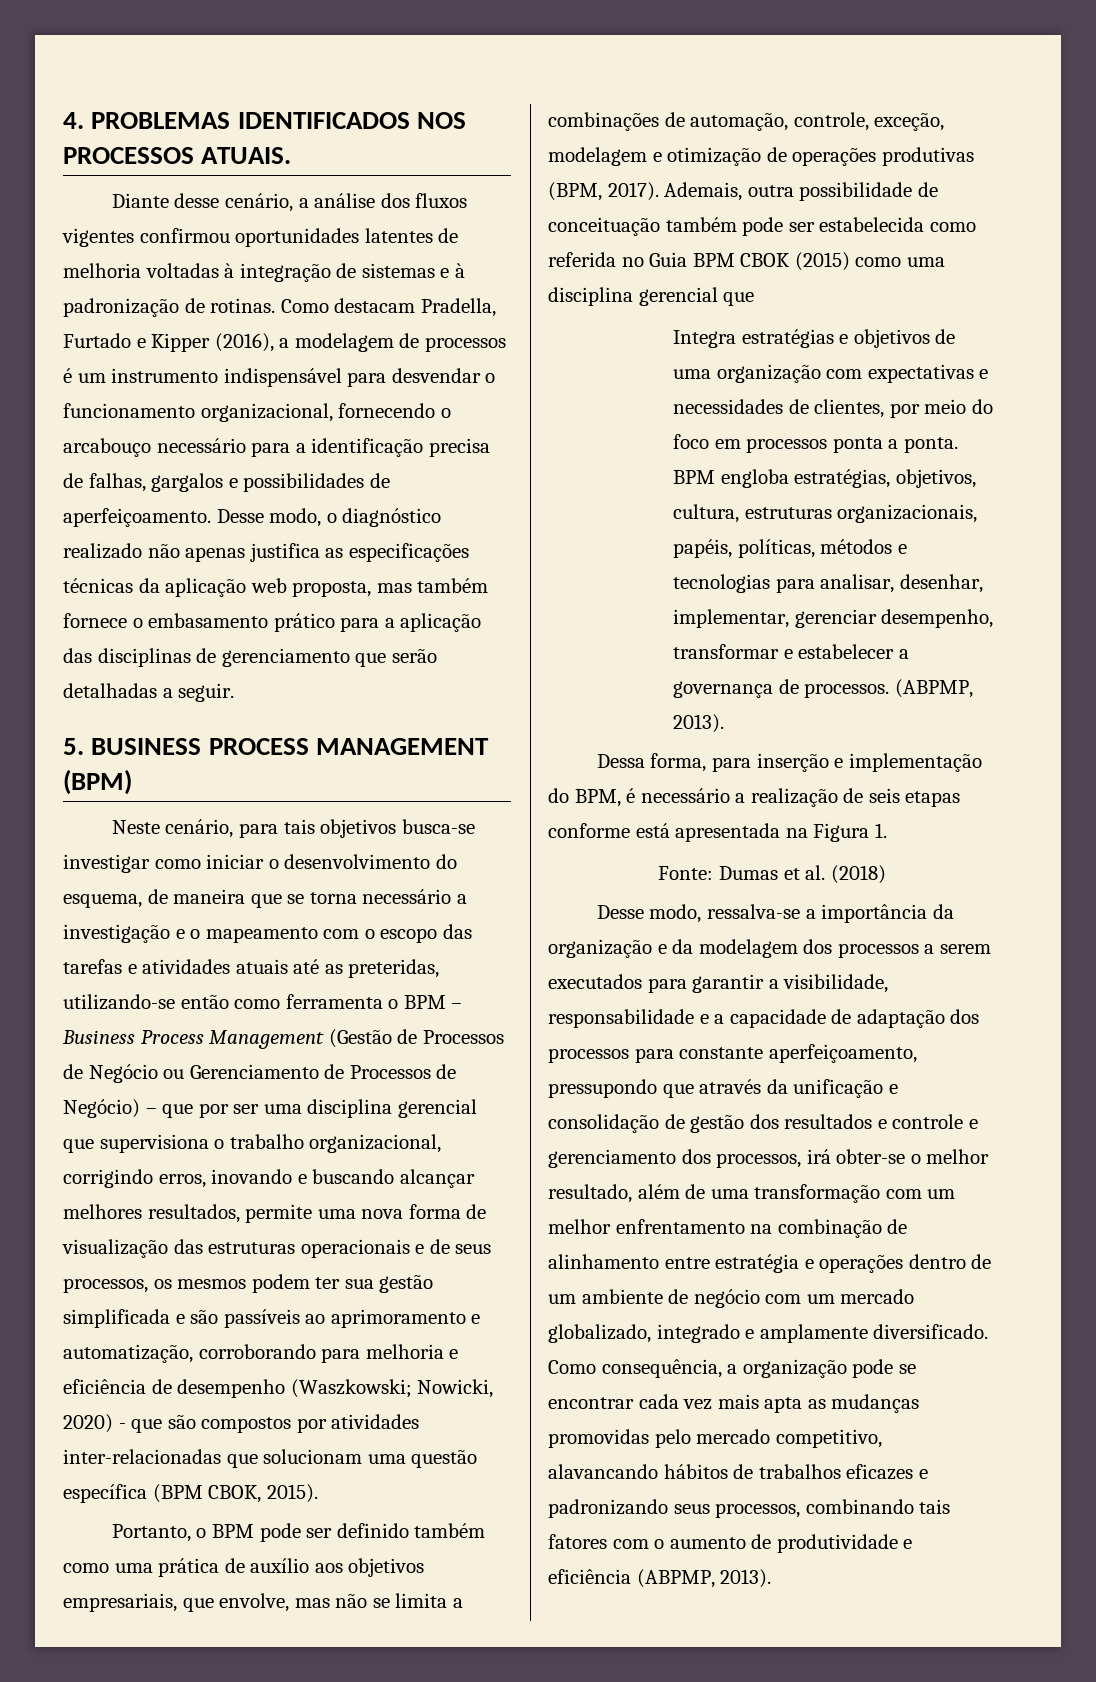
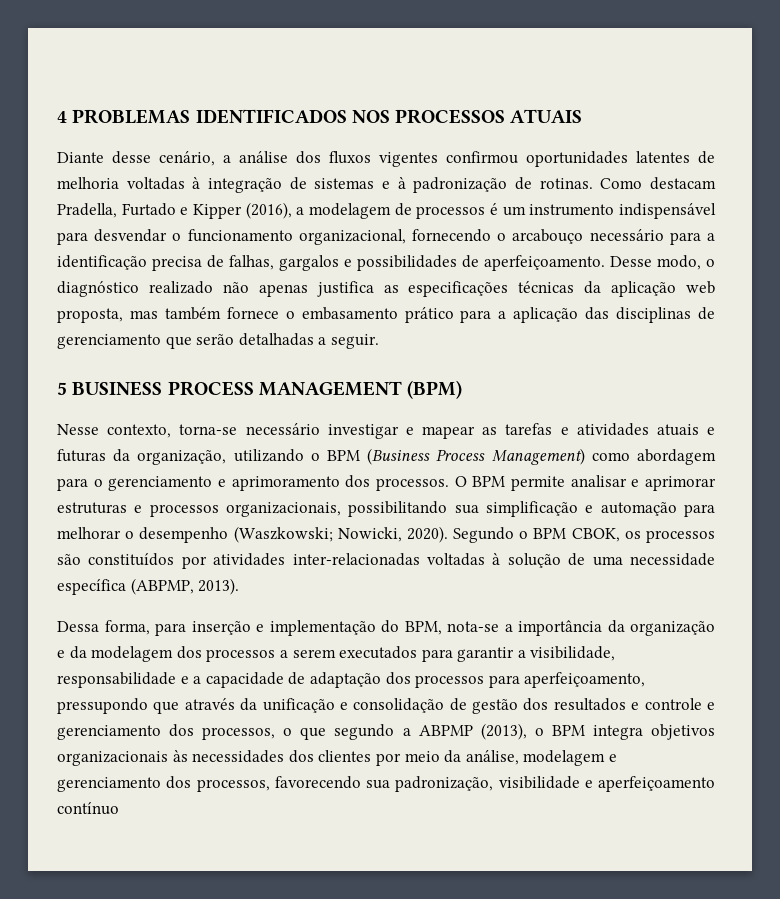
[63,112,84,129] 4. -> [57,111,67,123] 4
[201,147,292,164] ATUAIS. -> [510,109,583,123] ATUAIS
[63,738,84,755] 5. -> [57,382,67,395] 5
[111,819,475,838] [63,854,457,873] [63,889,467,908] [63,924,472,943] [63,959,440,978] [63,994,463,1010] [62,1029,504,1049] [63,1064,457,1083] [63,1099,477,1118] [63,1134,442,1153] [63,1169,475,1188] [63,1204,487,1223] [62,1239,492,1258] [63,1274,434,1293] [63,1309,481,1328] [63,1344,459,1363] [63,1379,494,1398] [63,1414,420,1433] [63,1449,478,1468] [63,1484,318,1503] [111,1523,486,1542] [63,1558,425,1577] [63,1593,463,1612] [548,112,945,131] [548,147,974,166] [548,182,938,201] [548,217,976,236] [548,252,945,271] [548,287,755,306] [673,329,956,348] [673,364,989,383] [673,399,993,418] [673,434,958,453] [673,469,976,488] [673,504,978,523] [673,539,907,558] [673,574,983,593] [673,609,994,628] [673,644,909,659] [673,679,890,698] Neste cenário, para tais objetivos busca-se investigar como iniciar o desenvolvimento do esquema, de maneira que se torna necessário a investigação e o mapeamento com o escopo das tarefas e atividades atuais até as preteridas, utilizando-se então como ferramenta o BPM – Business Process Management (Gestão de Processos de Negócio ou Gerenciamento de Processos de Negócio) – que por ser uma disciplina gerencial que supervisiona o trabalho organizacional, corrigindo erros, inovando e buscando alcançar melhores resultados, permite uma nova forma de visualização das estruturas operacionais e de seus processos, os mesmos podem ter sua gestão simplificada e são passíveis ao aprimoramento e automatização, corroborando para melhoria e eficiência de desempenho (Waszkowski; Nowicki, 2020) - que são compostos por atividades inter-relacionadas que solucionam uma questão específica (BPM CBOK, 2015). // Portanto, o BPM pode ser definido também como uma prática de auxílio aos objetivos empresariais, que envolve, mas não se limita a combinações de automação, controle, exceção, modelagem e otimização de operações produtivas (BPM, 2017). Ademais, outra possibilidade de conceituação também pode ser estabelecida como referida no Guia BPM CBOK (2015) como uma disciplina gerencial que // Integra estratégias e objetivos de uma organização com expectativas e necessidades de clientes, por meio do foco em processos ponta a ponta. BPM engloba estratégias, objetivos, cultura, estruturas organizacionais, papéis, políticas, métodos e tecnologias para analisar, desenhar, implementar, gerenciar desempenho, transformar e estabelecer a governança de processos. -> [57,423,715,439] [57,448,716,465] [57,475,716,491] [57,501,716,517] [57,526,715,543] [57,553,715,569] [57,579,126,595] Nesse contexto, torna-se necessário investigar e mapear as tarefas e atividades atuais e futuras da organização, utilizando o BPM (Business Process Management) como abordagem para o gerenciamento e aprimoramento dos processos. O BPM permite analisar e aprimorar estruturas e processos organizacionais, possibilitando sua simplificação e automação para melhorar o desempenho (Waszkowski; Nowicki, 2020). Segundo o BPM CBOK, os processos são constituídos por atividades inter-relacionadas voltadas à solução de uma necessidade específica
[626,788,961,807] [548,823,887,842] [658,865,886,884] [596,904,801,923] é necessário a realização de seis etapas conforme está apresentada na Figura 1. // Fonte: Dumas et al. (2018) // Desse modo, ressalva-se -> [447,621,499,632] nota-se
[679,1047,764,1059] constante -> (520, 681) none
[806,1149,990,1164] [548,1184,956,1203] [548,1219,908,1238] [548,1254,992,1273] [548,1289,915,1308] [548,1324,989,1343] [548,1359,916,1378] [548,1394,920,1413] [548,1429,882,1448] [548,1464,928,1480] [548,1499,951,1518] [548,1534,913,1553] [548,1569,772,1588] irá obter-se o melhor resultado, além de uma transformação com um melhor enfrentamento na combinação de alinhamento entre estratégia e operações dentro de um ambiente de negócio com um mercado globalizado, integrado e amplamente diversificado. Como consequência, a organização pode se encontrar cada vez mais apta as mudanças promovidas pelo mercado competitivo, alavancando hábitos de trabalhos eficazes e padronizando seus processos, combinando tais fatores com o aumento de produtividade e eficiência (ABPMP, 2013). -> [283,723,715,740] [57,750,617,766] [57,776,715,792] [57,802,119,815] o que segundo a ABPMP (2013), o BPM integra objetivos organizacionais às necessidades dos clientes por meio da análise, modelagem e gerenciamento dos processos, favorecendo sua padronização, visibilidade e aperfeiçoamento contínuo

